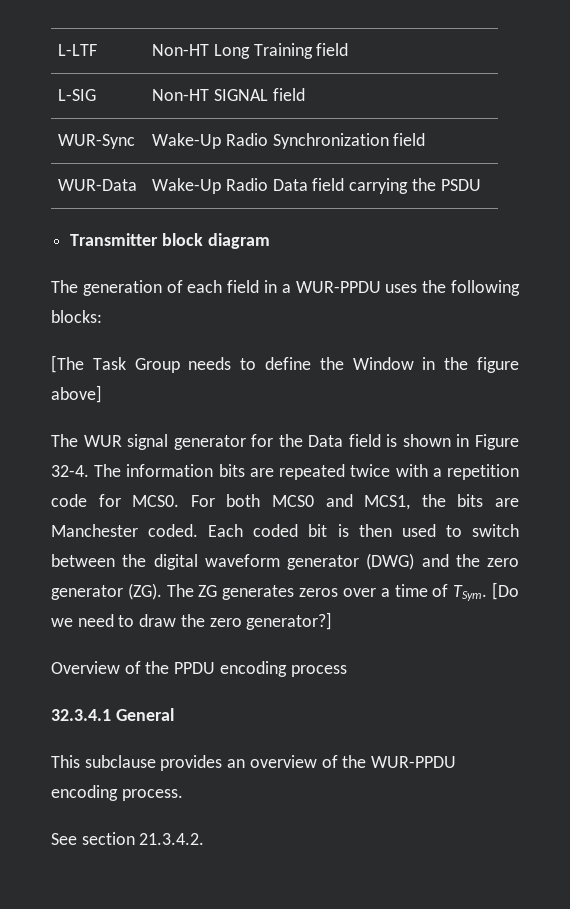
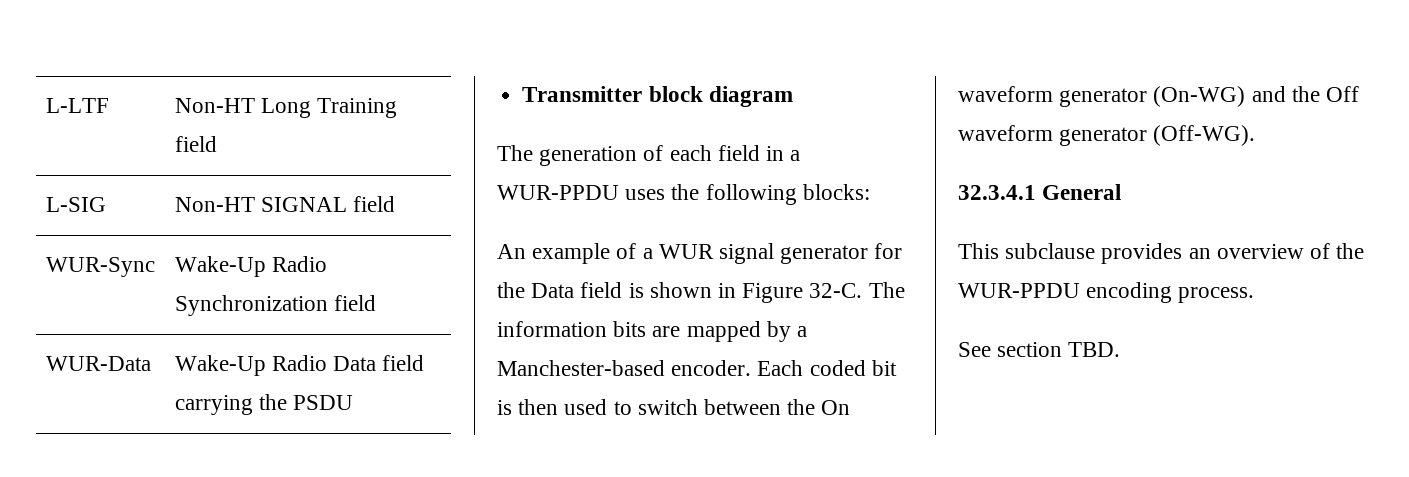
[51,355,519,373] [51,385,102,403] [51,434,78,447] [The Task Group needs to define the Window in the figure above] // The -> [497,243,653,264] An example of a
[51,465,89,477] 32-4. -> [809,283,863,298] 32-C.
[279,464,519,480] [51,494,520,510] [51,524,199,537] repeated twice with a repetition code for MCS0. For both MCS0 and MCS1, the bits are Manchester coded. -> [686,321,808,342] [497,360,752,376] mapped by a Manchester-based encoder.
[153,553,415,570] digital waveform generator (DWG) -> [821,400,851,415] [958,86,1246,107] On waveform generator (On-WG)
[487,558,519,567] [51,582,519,601] [51,612,333,630] [51,661,347,677] zero generator (ZG). The ZG generates zeros over a time of TSym. [Do we need to draw the zero generator?] // Overview of the PPDU encoding process -> [1326,86,1360,102] [958,125,1256,146] Off waveform generator (Off-WG).
[139,833,205,845] 21.3.4.2. -> [1068,342,1121,357] TBD.

